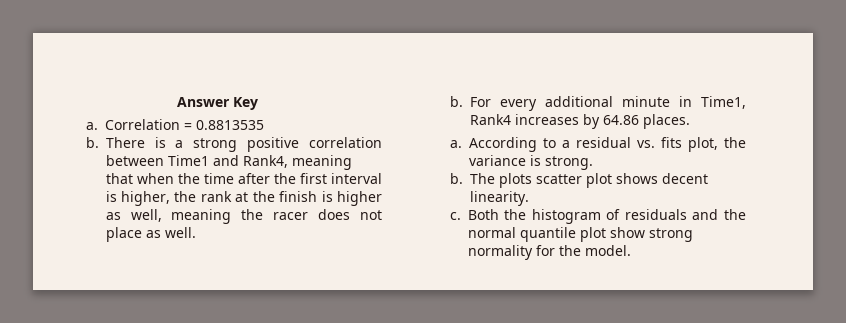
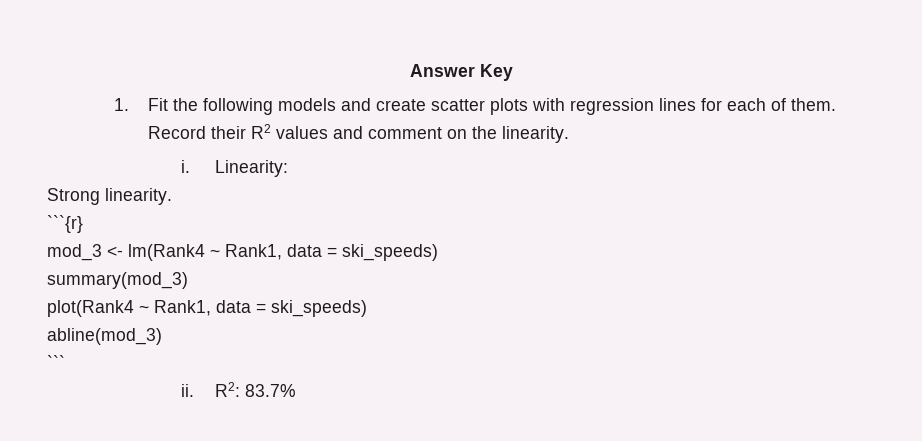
[85,119,264,130] [85,137,382,152] [105,155,352,170] [105,173,382,184] [105,191,382,206] [105,209,382,224] [105,227,196,242] [449,96,746,111] [469,114,690,129] [449,137,746,152] [468,155,593,170] [449,173,708,188] [469,191,529,206] [449,209,746,224] [467,227,693,242] [467,245,631,260] a. Correlation = 0.8813535 // b. There is a strong positive correlation between Time1 and Rank4, meaning that when the time after the first interval is higher, the rank at the finish is higher as well, meaning the racer does not place as well. // b. For every additional minute in Time1, Rank4 increases by 64.86 places. // a. According to a residual vs. fits plot, the variance is strong. // b. The plots scatter plot shows decent linearity. // c. Both the histogram of residuals and the normal quantile plot show strong normality for the model. -> [114,98,836,115] [147,124,569,143] [181,160,288,177] [47,188,172,205] [47,215,83,233] [47,244,438,261] [47,272,188,289] [47,300,367,317] [47,328,162,345] [47,355,65,369] [181,382,296,397] 1. Fit the following models and create scatter plots with regression lines for each of them. Record their R2 values and comment on the linearity. // i. Linearity: // Strong linearity. // ```{r} // mod_3 <- lm(Rank4 ~ Rank1, data = ski_speeds) // summary(mod_3) // plot(Rank4 ~ Rank1, data = ski_speeds) // abline(mod_3) // ``` // ii. R2: 83.7%

